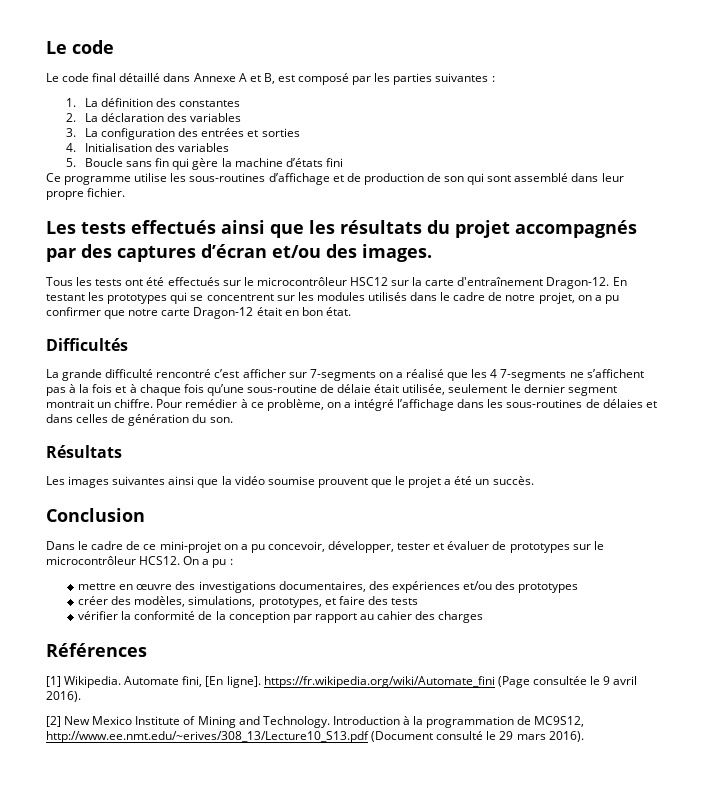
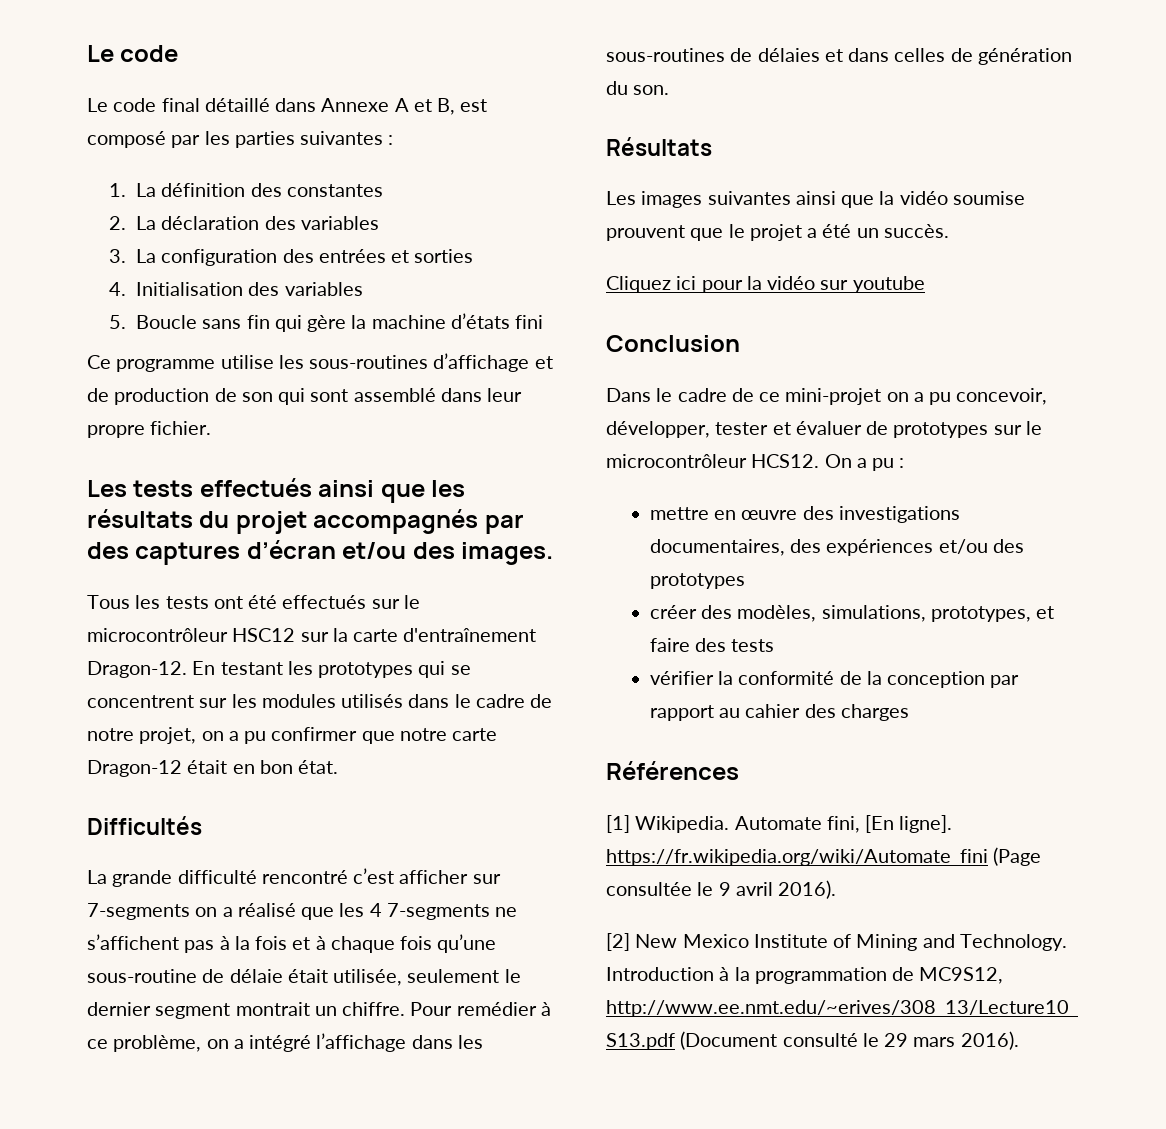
(534, 480) none -> [606,276,925,293] // Cliquez ici pour la vidéo sur youtube

